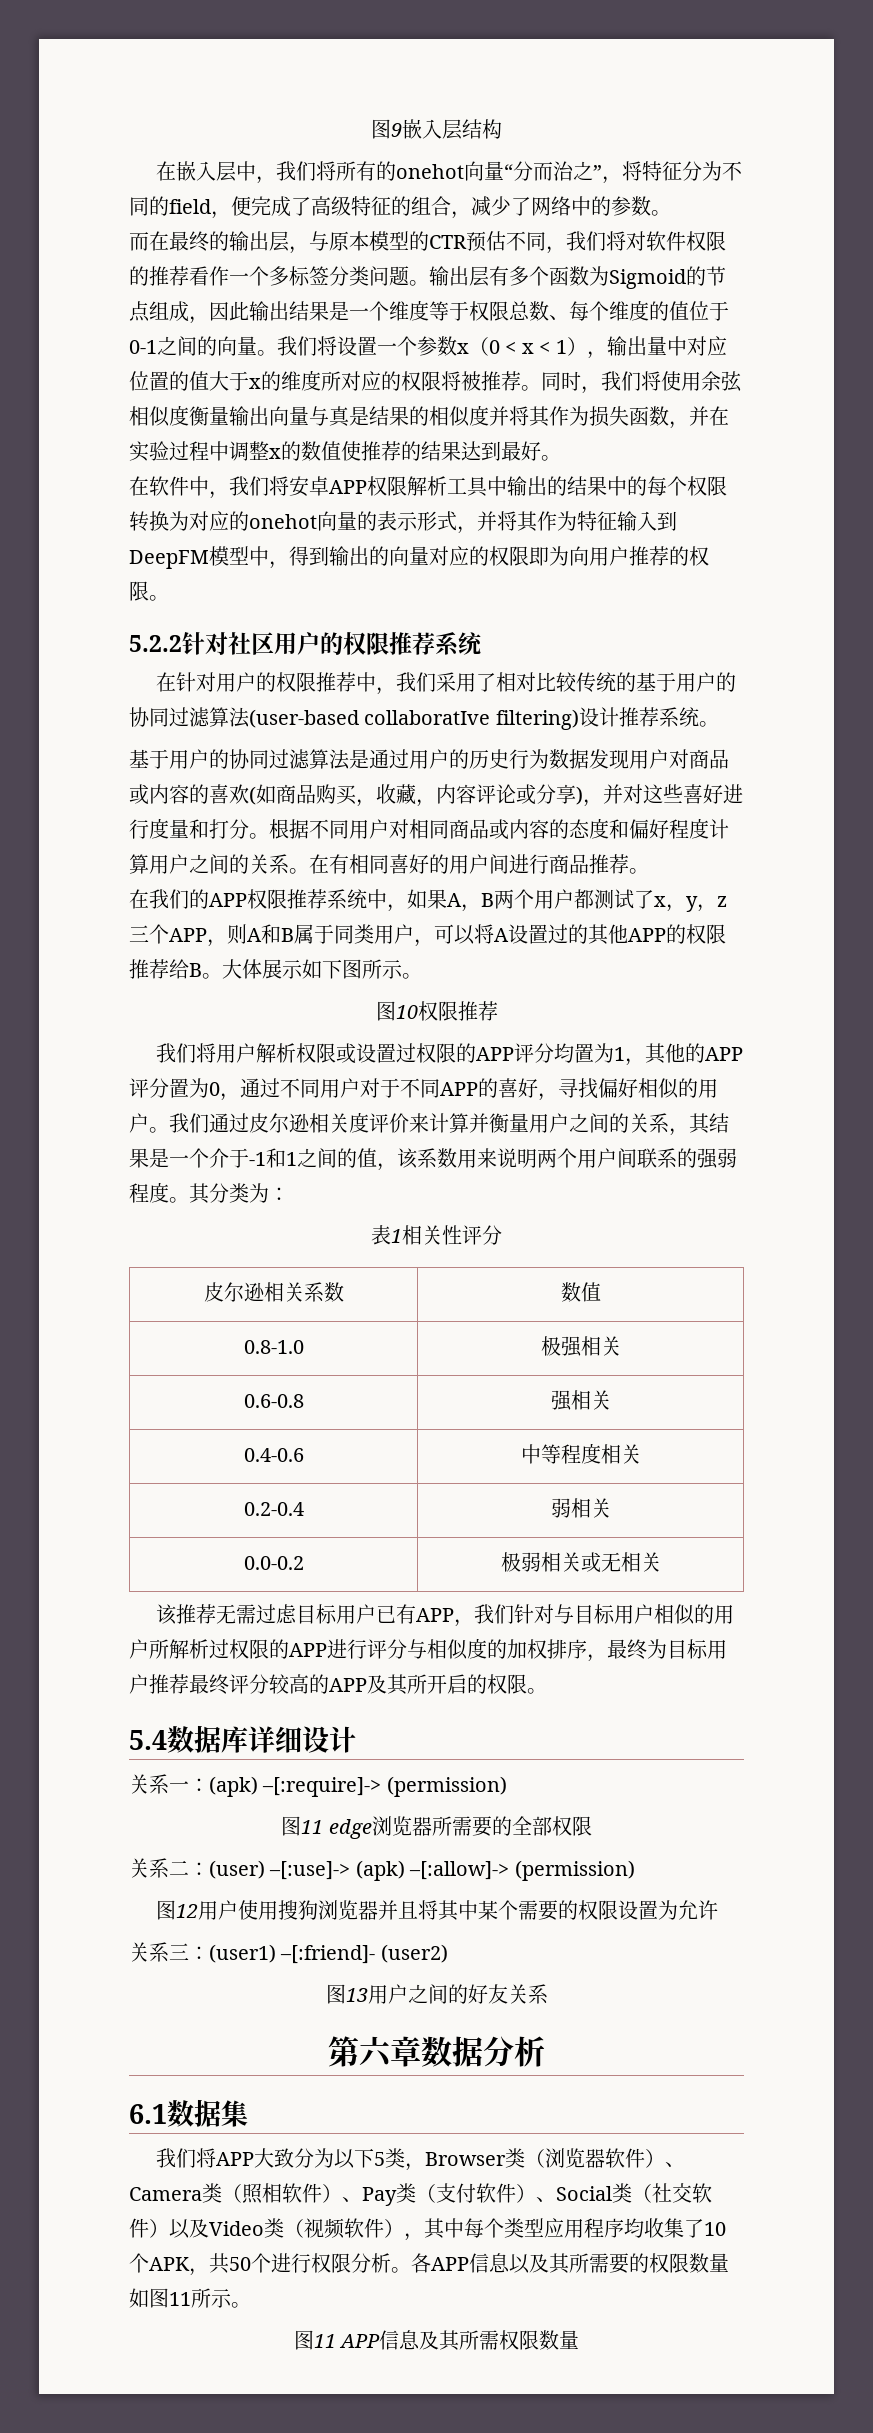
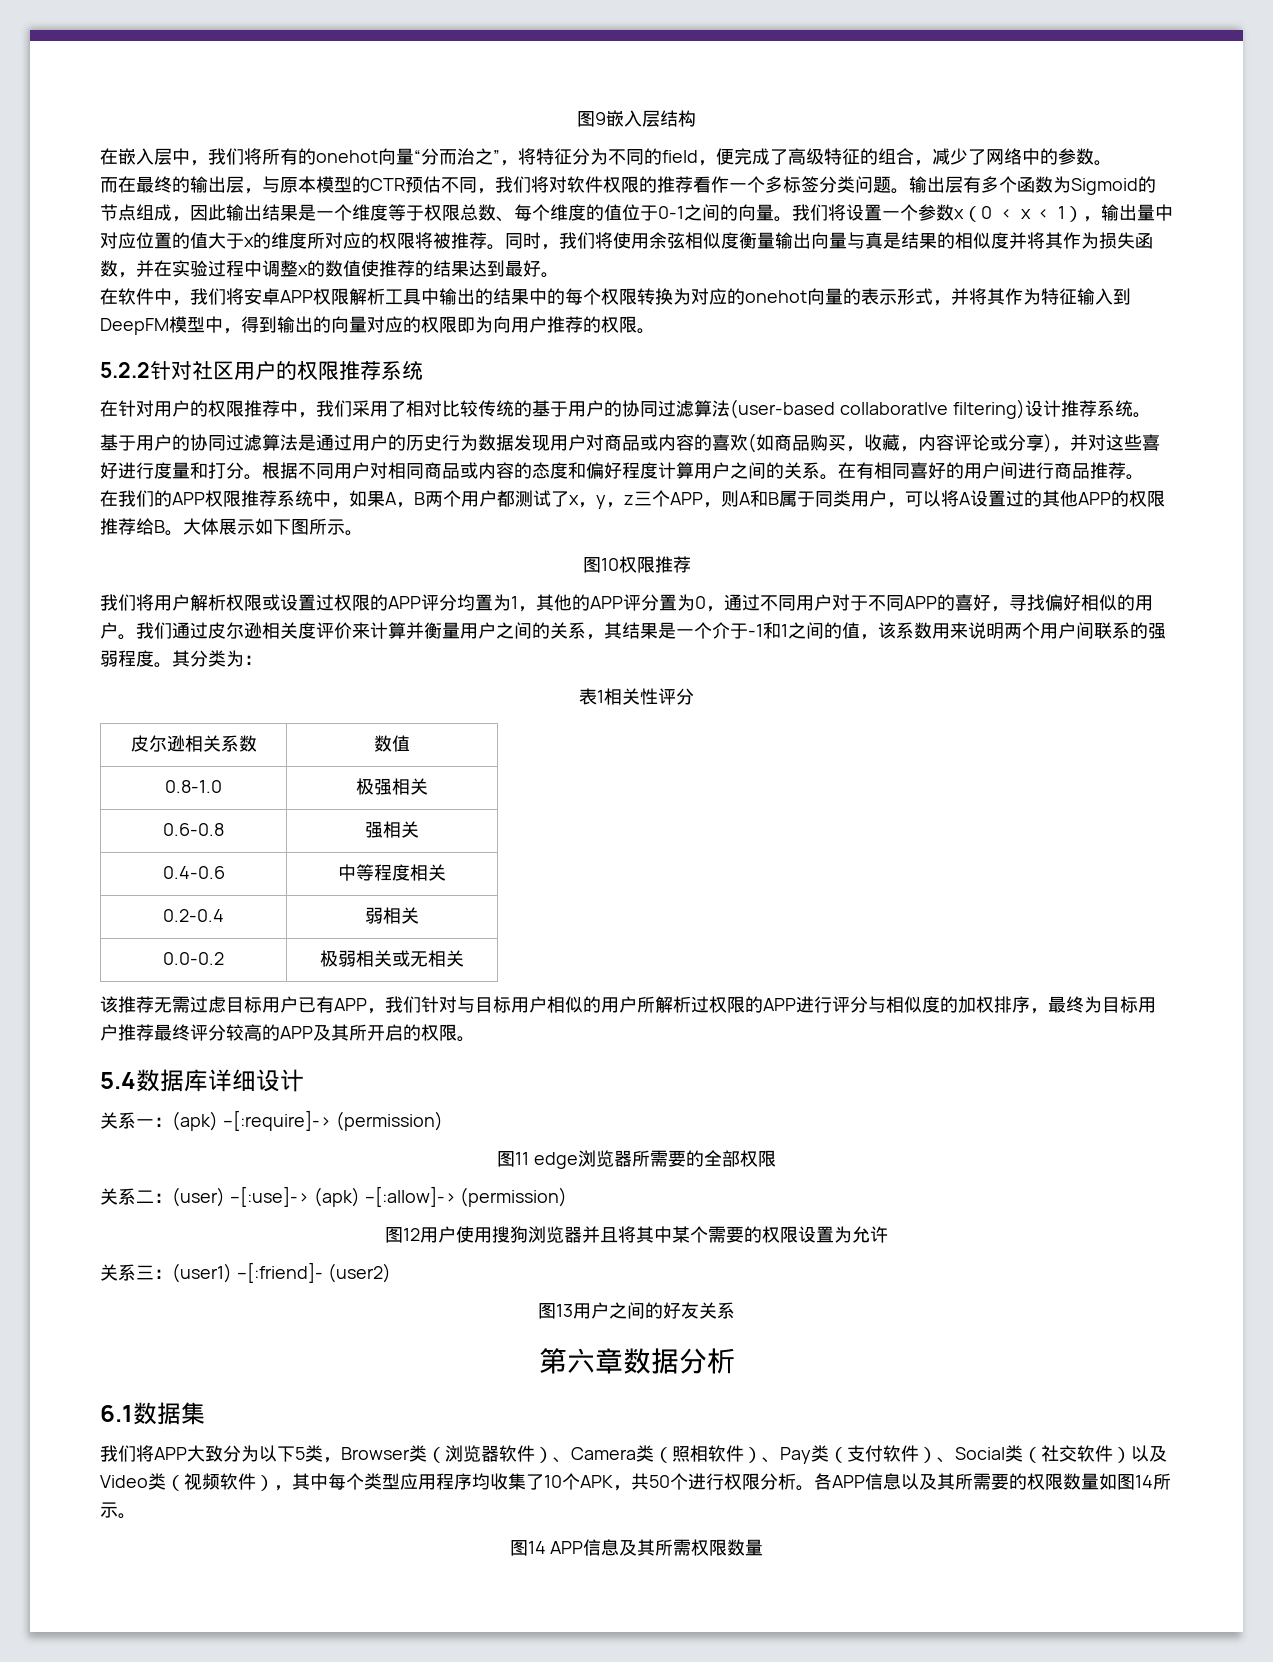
[169,2288,251,2308] [293,2330,336,2350] 11所示。 // 图11 -> [1135,1473,1171,1490] [100,1502,136,1519] [509,1540,546,1556] 14所示。 // 图14

